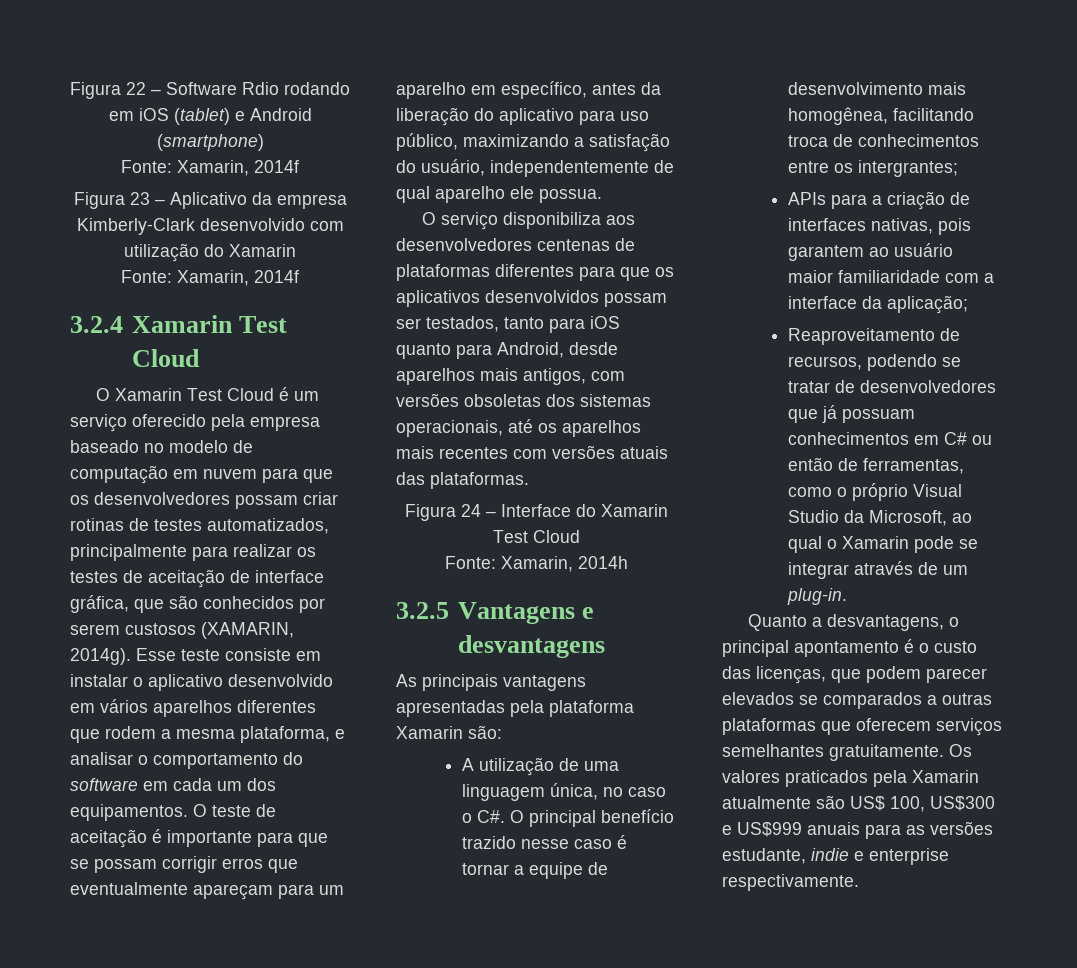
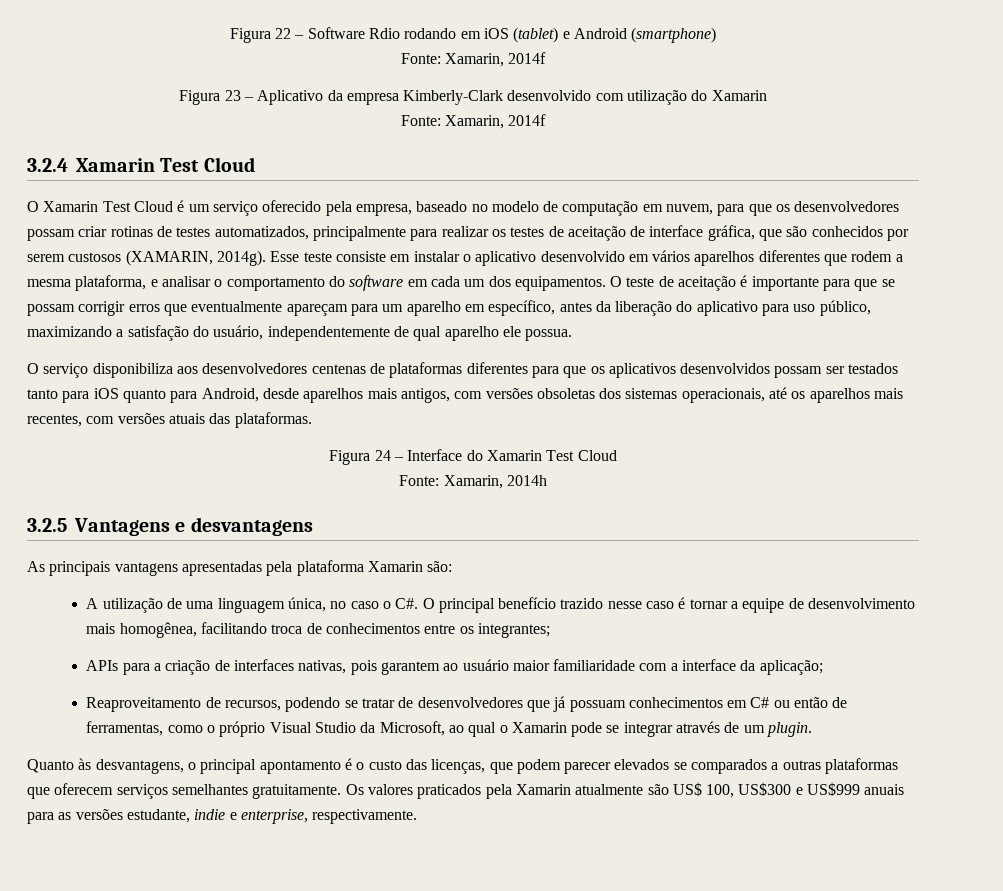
[250,416,320,431] empresa -> [355,204,412,216] empresa,
[203,469,257,479] nuvem -> [666,204,714,215] nuvem,
[426,316,499,332] testados, -> [848,363,899,374] testados
[439,447,508,459] recentes -> [27,414,82,427] recentes,
[857,160,958,177] intergrantes; -> [477,623,550,638] integrantes;
[786,588,847,605] plug-in. -> [767,722,813,737] plugin.
[812,617,823,627] a -> [78,758,92,770] às
[869,848,949,865] enterprise -> [240,809,308,824] enterprise,

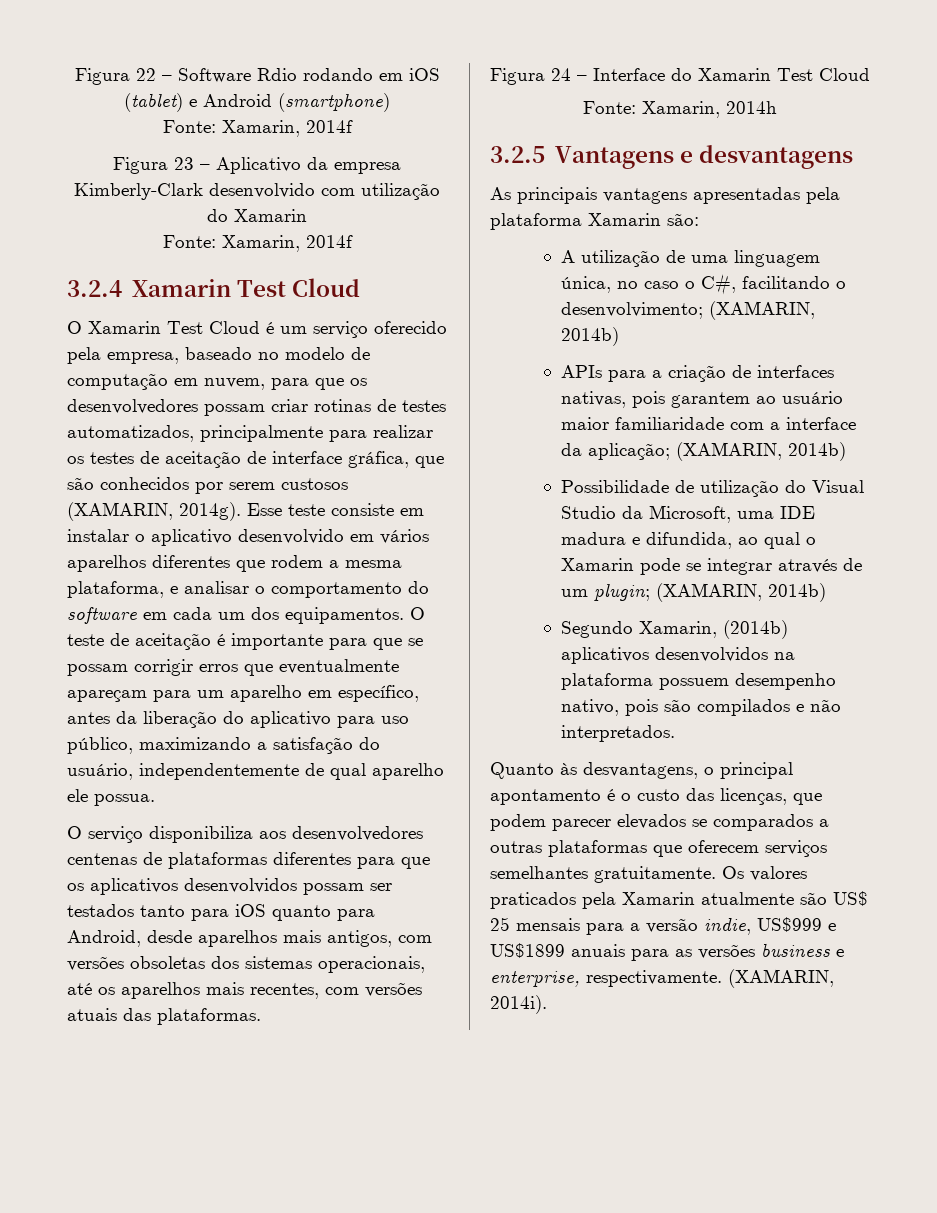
[395,597,916,613] [86,622,550,638] C#. O principal benefício trazido nesse caso é tornar a equipe de desenvolvimento mais homogênea, facilitando troca de conhecimentos entre os integrantes; -> [700,274,846,295] [560,301,815,320] [560,327,619,346] C#, facilitando o desenvolvimento; (XAMARIN, 2014b)
[86,696,848,712] [86,721,445,737] // Reaproveitamento de recursos, podendo se tratar de desenvolvedores que já possuam conhecimentos em C# ou então de ferramentas, como o próprio Visual Studio da Microsoft, -> [675,442,846,461] [560,480,864,497] [560,505,815,523] [560,532,732,549] (XAMARIN, 2014b) // Possibilidade de utilização do Visual Studio da Microsoft, uma IDE madura e difundida,
[767,722,813,737] plugin. -> [593,583,826,602] [560,620,788,639] [560,647,795,664] [560,673,836,690] [560,699,841,716] [560,725,675,742] plugin; (XAMARIN, 2014b) // Segundo Xamarin, (2014b) aplicativos desenvolvidos na plataforma possuem desempenho nativo, pois são compilados e não interpretados.
[706,782,861,798] 100, US$300 e US$999 -> [490,917,836,935] [490,943,565,958] 25 mensais para a versão indie, US$999 e US$1899
[126,809,226,823] estudante, indie -> [761,943,830,957] business
(418, 816) none -> [728,969,834,988] [490,995,547,1014] (XAMARIN, 2014i).

